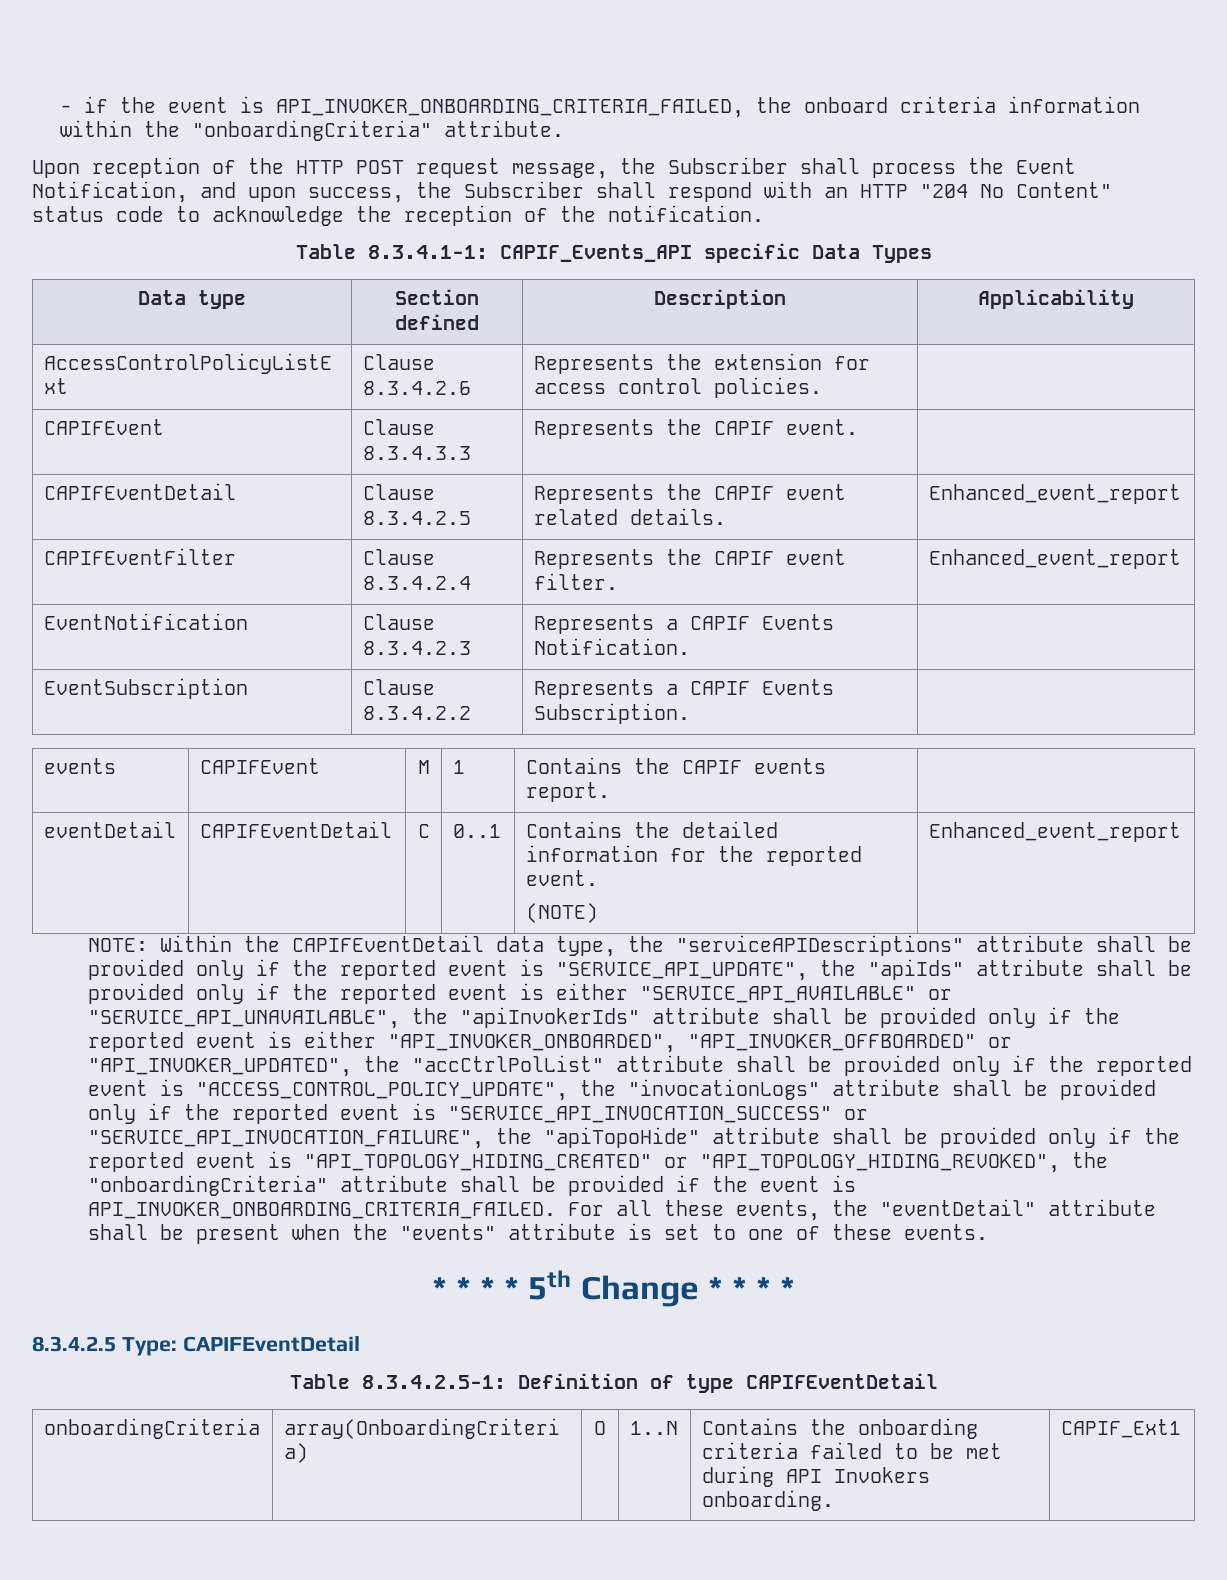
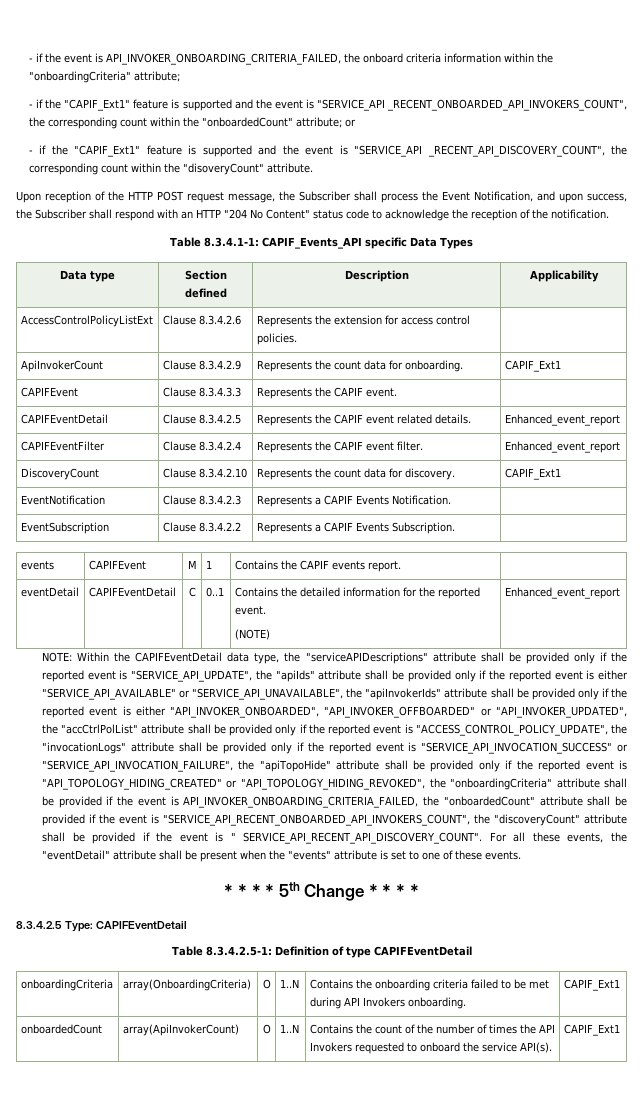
(433, 130) none -> [133,71,180,82] [28,99,627,111] [28,117,356,129] [28,145,628,157] [28,163,264,175] attribute; // - if the "CAPIF_Ext1" feature is supported and the event is "SERVICE_API _RECENT_ONBOARDED_API_INVOKERS_COUNT", the corresponding count within the "onboardedCount" attribute; or // - if the "CAPIF_Ext1" feature is supported and the event is "SERVICE_API _RECENT_API_DISCOVERY_COUNT", the corresponding count within the "disoveryCount"
(822, 387) none -> [20,360,103,372] [162,360,241,370] [256,360,463,372] [504,360,561,372] // ApiInvokerCount | Clause 8.3.4.2.9 | Represents the count data for onboarding. | CAPIF_Ext1
(1181, 559) none -> [20,468,99,480] [162,468,247,478] [256,468,455,480] [504,468,561,480] // DiscoveryCount | Clause 8.3.4.2.10 | Represents the count data for discovery. | CAPIF_Ext1
[88,1202,557,1219] API_INVOKER_ONBOARDING_CRITERIA_FAILED. -> [183,796,627,808] [41,814,627,826] [41,832,483,844] API_INVOKER_ONBOARDING_CRITERIA_FAILED, the "onboardedCount" attribute shall be provided if the event is "SERVICE_API_RECENT_ONBOARDED_API_INVOKERS_COUNT", the "discoveryCount" attribute shall be provided if the event is " SERVICE_API_RECENT_API_DISCOVERY_COUNT".
(1181, 1428) none -> [20,1024,102,1034] [122,1024,239,1036] [262,1024,271,1034] [279,1024,299,1033] [309,1024,555,1034] [309,1042,552,1054] [563,1024,620,1036] // onboardedCount | array(ApiInvokerCount) | O | 1..N | Contains the count of the number of times the API Invokers requested to onboard the service API(s). | CAPIF_Ext1

